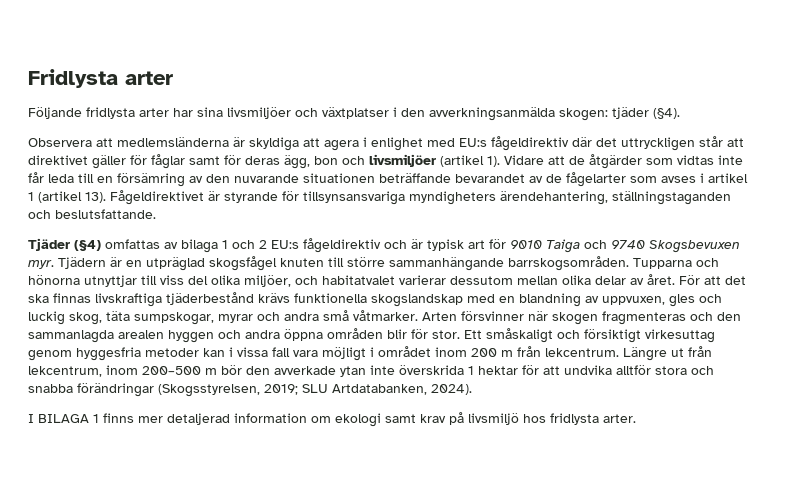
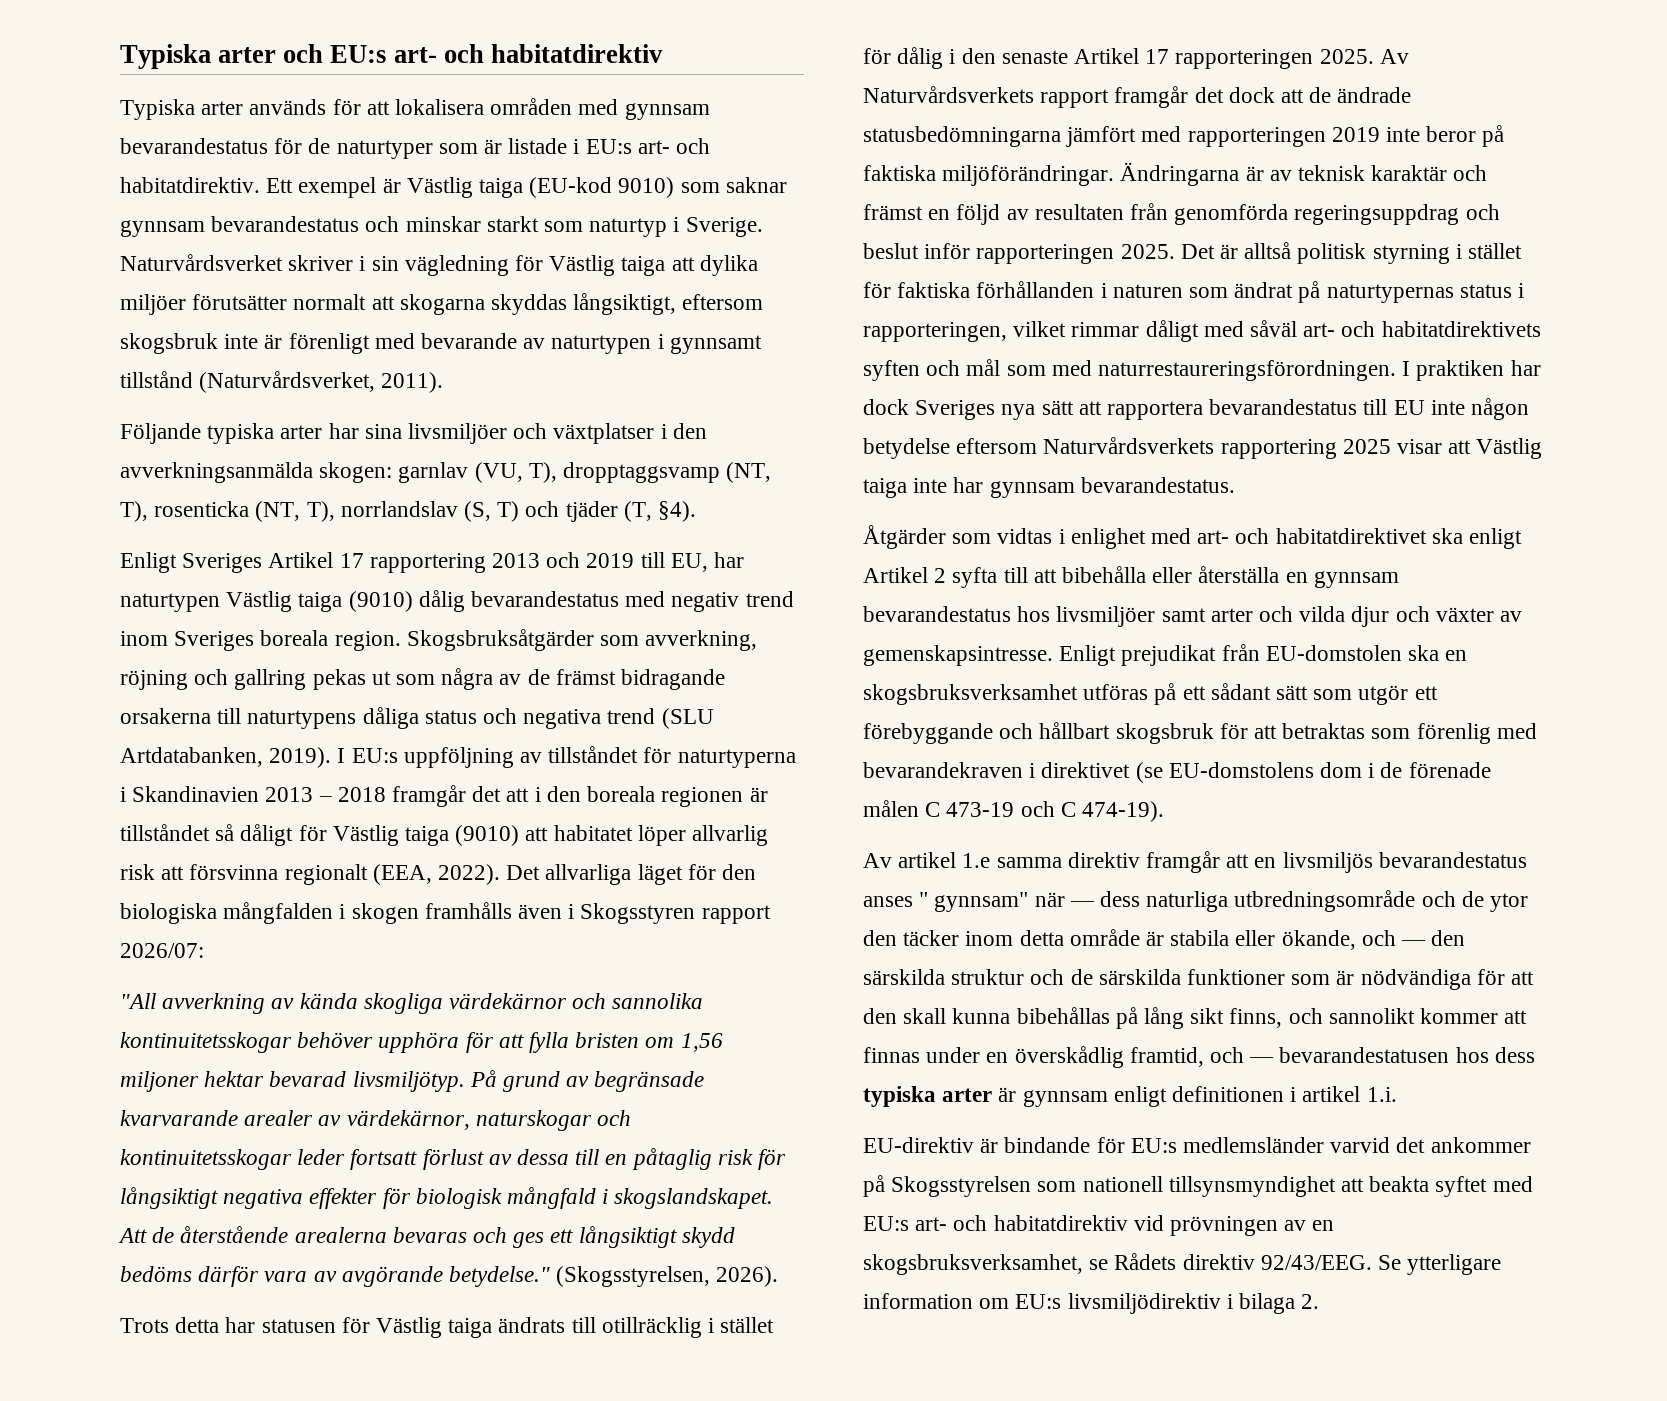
[28,69,173,88] Fridlysta arter -> [120,44,663,69] [120,98,710,120] [120,138,711,159] [120,177,787,198] [120,216,763,237] [120,254,758,276] [120,293,764,315] [120,333,762,354] [120,371,444,393] Typiska arter och EU:s art- och habitatdirektiv // Typiska arter används för att lokalisera områden med gynnsam bevarandestatus för de naturtyper som är listade i EU:s art- och habitatdirektiv. Ett exempel är Västlig taiga (EU-kod 9010) som saknar gynnsam bevarandestatus och minskar starkt som naturtyp i Sverige. Naturvårdsverket skriver i sin vägledning för Västlig taiga att dylika miljöer förutsätter normalt att skogarna skyddas långsiktigt, eftersom skogsbruk inte är förenligt med bevarande av naturtypen i gynnsamt tillstånd (Naturvårdsverket, 2011).
[86,107,135,119] fridlysta -> [207,423,275,444] typiska
[612,107,680,119] [28,136,744,151] [28,154,743,169] [28,172,748,187] [28,190,731,205] [28,209,156,219] [28,238,740,253] [28,256,719,271] [28,274,746,287] [28,292,722,307] [28,310,741,325] [28,328,715,343] [28,346,712,361] [28,365,714,377] [28,383,472,397] [28,412,636,427] tjäder (§4). // Observera att medlemsländerna är skyldiga att agera i enlighet med EU:s fågeldirektiv där det uttryckligen står att direktivet gäller för fåglar samt för deras ägg, bon och livsmiljöer (artikel 1). Vidare att de åtgärder som vidtas inte får leda till en försämring av den nuvarande situationen beträffande bevarandet av de fågelarter som avses i artikel 1 (artikel 13). Fågeldirektivet är styrande för tillsynsansvariga myndigheters ärendehantering, ställningstaganden och beslutsfattande. // Tjäder (§4) omfattas av bilaga 1 och 2 EU:s fågeldirektiv och är typisk art för 9010 Taiga och 9740 Skogsbevuxen myr. Tjädern är en utpräglad skogsfågel knuten till större sammanhängande barrskogsområden. Tupparna och hönorna utnyttjar till viss del olika miljöer, och habitatvalet varierar dessutom mellan olika delar av året. För att det ska finnas livskraftiga tjäderbestånd krävs funktionella skogslandskap med en blandning av uppvuxen, gles och luckig skog, täta sumpskogar, myrar och andra små våtmarker. Arten försvinner när skogen fragmenteras och den sammanlagda arealen hyggen och andra öppna områden blir för stor. Ett småskaligt och försiktigt virkesuttag genom hyggesfria metoder kan i vissa fall vara möjligt i området inom 200 m från lekcentrum. Längre ut från lekcentrum, inom 200–500 m bör den avverkade ytan inte överskrida 1 hektar för att undvika alltför stora och snabba förändringar (Skogsstyrelsen, 2019; SLU Artdatabanken, 2024). // I BILAGA 1 finns mer detaljerad information om ekologi samt krav på livsmiljö hos fridlysta arter. -> [398,462,772,483] [120,501,697,522] [120,552,745,573] [120,590,794,612] [120,629,758,651] [120,668,726,690] [120,707,714,729] [120,746,796,768] [120,785,768,807] [120,824,769,846] [120,864,757,885] [120,902,771,924] [120,943,204,958] [120,993,704,1014] [120,1032,723,1053] [120,1070,705,1092] [120,1110,632,1131] [120,1148,787,1170] [120,1187,774,1209] [118,1226,735,1248] [120,1266,779,1287] [120,1317,775,1338] [863,47,1409,69] [863,86,1412,108] [863,125,1505,147] [863,162,1488,186] [863,203,1500,225] [863,242,1523,264] [863,281,1525,303] [863,320,1541,342] [863,359,1541,381] [863,398,1530,420] [863,437,1543,459] [863,477,1235,498] [863,525,1523,549] [863,566,1399,588] [863,606,1523,627] [863,644,1468,666] [863,683,1438,705] [863,722,1537,744] [863,762,1491,783] [863,800,1165,822] [863,851,1527,873] [863,890,1529,912] [863,929,1466,950] [863,969,1535,990] [863,1007,1528,1029] [863,1046,1535,1068] [863,1086,1397,1107] [863,1137,1531,1153] [863,1175,1533,1197] [863,1215,1335,1236] [863,1253,1502,1275] [863,1293,1320,1314] garnlav (VU, T), dropptaggsvamp (NT, T), rosenticka (NT, T), norrlandslav (S, T) och tjäder (T, §4). // Enligt Sveriges Artikel 17 rapportering 2013 och 2019 till EU, har naturtypen Västlig taiga (9010) dålig bevarandestatus med negativ trend inom Sveriges boreala region. Skogsbruksåtgärder som avverkning, röjning och gallring pekas ut som några av de främst bidragande orsakerna till naturtypens dåliga status och negativa trend (SLU Artdatabanken, 2019). I EU:s uppföljning av tillståndet för naturtyperna i Skandinavien 2013 – 2018 framgår det att i den boreala regionen är tillståndet så dåligt för Västlig taiga (9010) att habitatet löper allvarlig risk att försvinna regionalt (EEA, 2022). Det allvarliga läget för den biologiska mångfalden i skogen framhålls även i Skogsstyren rapport 2026/07: // "All avverkning av kända skogliga värdekärnor och sannolika kontinuitetsskogar behöver upphöra för att fylla bristen om 1,56 miljoner hektar bevarad livsmiljötyp. På grund av begränsade kvarvarande arealer av värdekärnor, naturskogar och kontinuitetsskogar leder fortsatt förlust av dessa till en påtaglig risk för långsiktigt negativa effekter för biologisk mångfald i skogslandskapet. Att de återstående arealerna bevaras och ges ett långsiktigt skydd bedöms därför vara av avgörande betydelse." (Skogsstyrelsen, 2026). // Trots detta har statusen för Västlig taiga ändrats till otillräcklig i stället för dålig i den senaste Artikel 17 rapporteringen 2025. Av Naturvårdsverkets rapport framgår det dock att de ändrade statusbedömningarna jämfört med rapporteringen 2019 inte beror på faktiska miljöförändringar. Ändringarna är av teknisk karaktär och främst en följd av resultaten från genomförda regeringsuppdrag och beslut inför rapporteringen 2025. Det är alltså politisk styrning i stället för faktiska förhållanden i naturen som ändrat på naturtypernas status i rapporteringen, vilket rimmar dåligt med såväl art- och habitatdirektivets syften och mål som med naturrestaureringsförordningen. I praktiken har dock Sveriges nya sätt att rapportera bevarandestatus till EU inte någon betydelse eftersom Naturvårdsverkets rapportering 2025 visar att Västlig taiga inte har gynnsam bevarandestatus. // Åtgärder som vidtas i enlighet med art- och habitatdirektivet ska enligt Artikel 2 syfta till att bibehålla eller återställa en gynnsam bevarandestatus hos livsmiljöer samt arter och vilda djur och växter av gemenskapsintresse. Enligt prejudikat från EU-domstolen ska en skogsbruksverksamhet utföras på ett sådant sätt som utgör ett förebyggande och hållbart skogsbruk för att betraktas som förenlig med bevarandekraven i direktivet (se EU-domstolens dom i de förenade målen C 473-19 och C 474-19). // Av artikel 1.e samma direktiv framgår att en livsmiljös bevarandestatus anses " gynnsam" när — dess naturliga utbredningsområde och de ytor den täcker inom detta område är stabila eller ökande, och — den särskilda struktur och de särskilda funktioner som är nödvändiga för att den skall kunna bibehållas på lång sikt finns, och sannolikt kommer att finnas under en överskådlig framtid, och — bevarandestatusen hos dess typiska arter är gynnsam enligt definitionen i artikel 1.i. // EU-direktiv är bindande för EU:s medlemsländer varvid det ankommer på Skogsstyrelsen som nationell tillsynsmyndighet att beakta syftet med EU:s art- och habitatdirektiv vid prövningen av en skogsbruksverksamhet, se Rådets direktiv 92/43/EEG. Se ytterligare information om EU:s livsmiljödirektiv i bilaga 2.

